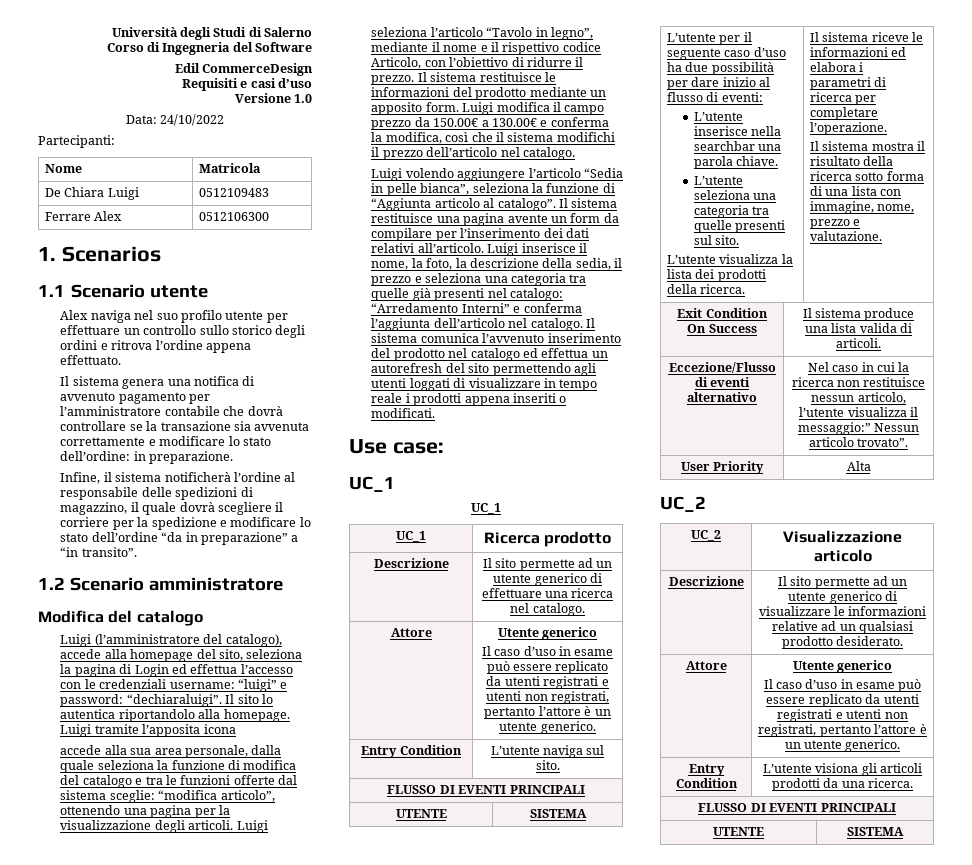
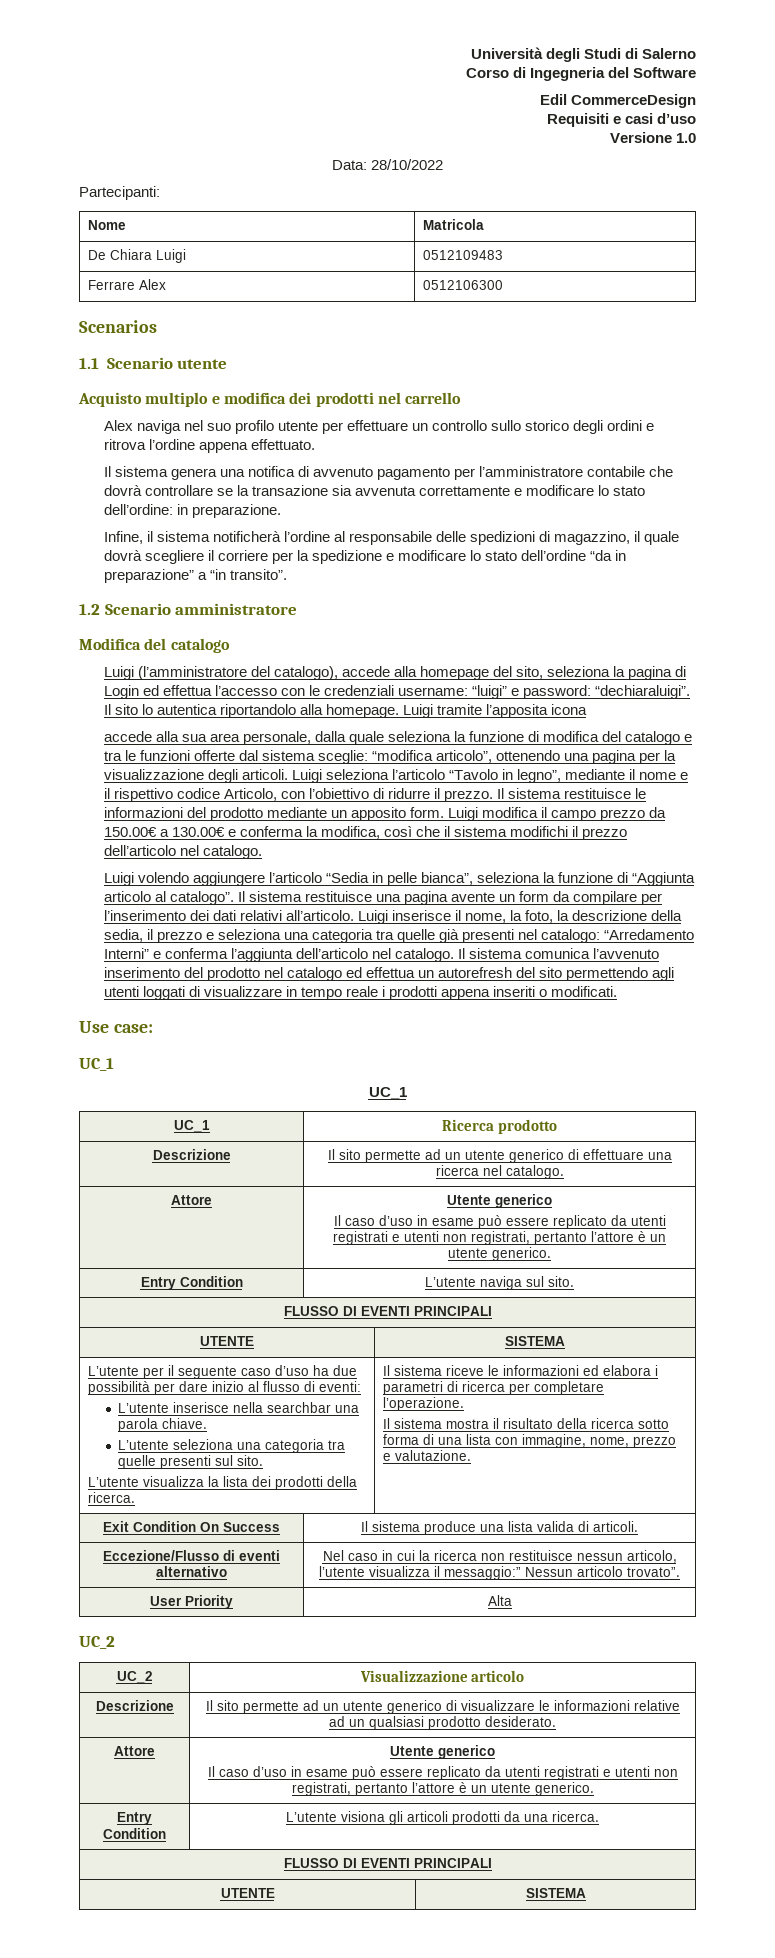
[160,114,225,126] 24/10/2022 -> [371,159,444,170] 28/10/2022
[38,247,56,261] 1. -> (504, 285) none
(209, 291) none -> [78,392,462,407] // Acquisto multiplo e modifica dei prodotti nel carrello

